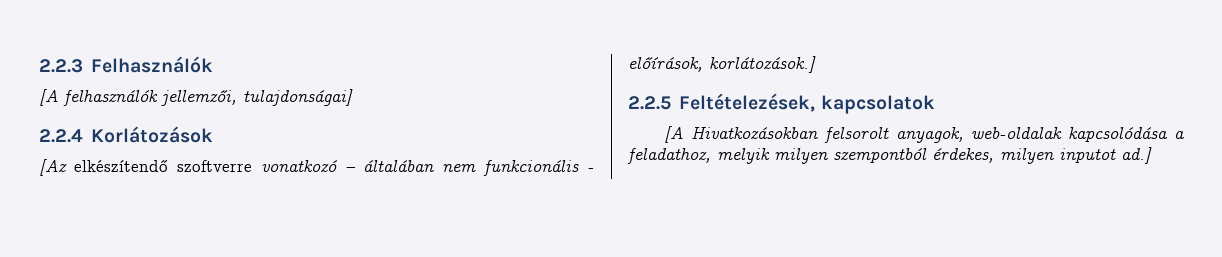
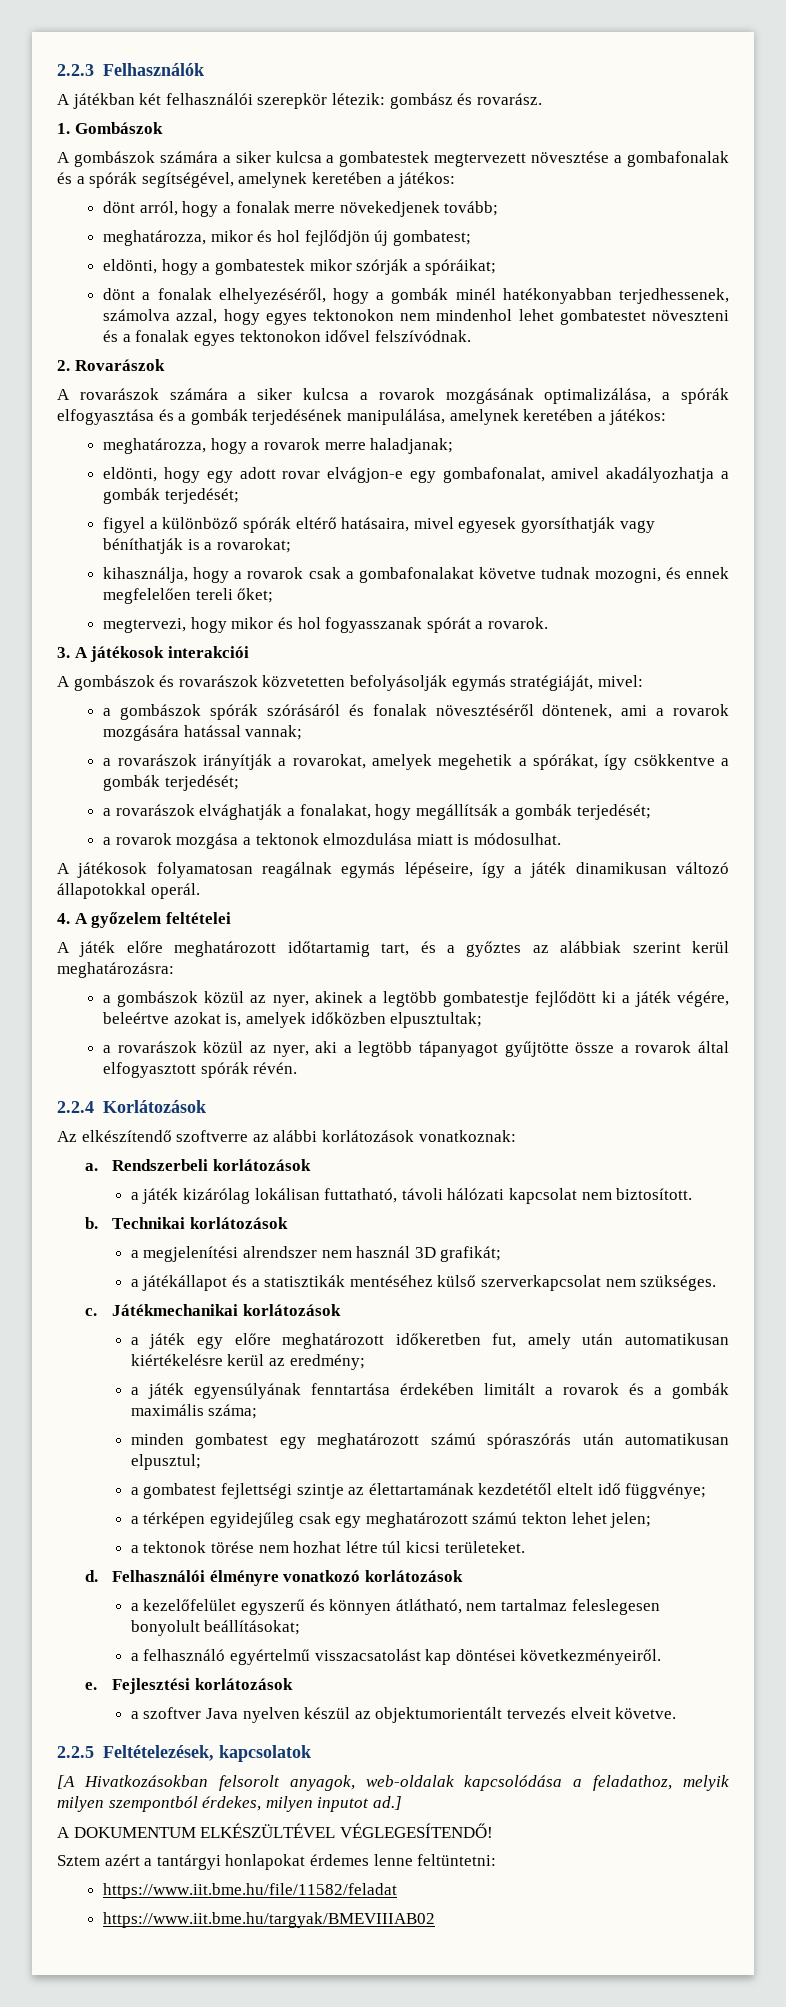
[39,89,353,106] [A felhasználók jellemzői, tulajdonságai] -> [57,93,542,109] [57,122,163,134] [57,151,729,167] [57,172,456,188] [103,201,499,217] [103,230,471,246] [103,259,497,275] [103,288,730,304] [103,309,729,325] [103,330,471,346] [57,359,165,371] [57,388,729,404] [57,409,667,425] [103,438,454,454] [103,467,729,483] [103,488,239,504] [103,517,655,533] [103,538,292,554] [103,567,729,583] [103,588,274,604] [103,617,549,633] [57,646,249,662] [57,675,643,691] [103,704,730,720] [103,725,303,741] [103,754,730,770] [103,775,239,791] [103,804,651,820] [103,833,562,849] [57,862,729,878] [57,883,200,899] [57,912,231,928] [57,941,729,957] [57,962,174,978] [103,991,730,1007] [103,1012,483,1028] [103,1041,730,1057] [103,1062,298,1078] A játékban két felhasználói szerepkör létezik: gombász és rovarász. // 1. Gombászok // A gombászok számára a siker kulcsa a gombatestek megtervezett növesztése a gombafonalak és a spórák segítségével, amelynek keretében a játékos: // dönt arról, hogy a fonalak merre növekedjenek tovább; // meghatározza, mikor és hol fejlődjön új gombatest; // eldönti, hogy a gombatestek mikor szórják a spóráikat; // dönt a fonalak elhelyezéséről, hogy a gombák minél hatékonyabban terjedhessenek, számolva azzal, hogy egyes tektonokon nem mindenhol lehet gombatestet növeszteni és a fonalak egyes tektonokon idővel felszívódnak. // 2. Rovarászok // A rovarászok számára a siker kulcsa a rovarok mozgásának optimalizálása, a spórák elfogyasztása és a gombák terjedésének manipulálása, amelynek keretében a játékos: // meghatározza, hogy a rovarok merre haladjanak; // eldönti, hogy egy adott rovar elvágjon-e egy gombafonalat, amivel akadályozhatja a gombák terjedését; // figyel a különböző spórák eltérő hatásaira, mivel egyesek gyorsíthatják vagy béníthatják is a rovarokat; // kihasználja, hogy a rovarok csak a gombafonalakat követve tudnak mozogni, és ennek megfelelően tereli őket; // megtervezi, hogy mikor és hol fogyasszanak spórát a rovarok. // 3. A játékosok interakciói // A gombászok és rovarászok közvetetten befolyásolják egymás stratégiáját, mivel: // a gombászok spórák szórásáról és fonalak növesztéséről döntenek, ami a rovarok mozgására hatással vannak; // a rovarászok irányítják a rovarokat, amelyek megehetik a spórákat, így csökkentve a gombák terjedését; // a rovarászok elvághatják a fonalakat, hogy megállítsák a gombák terjedését; // a rovarok mozgása a tektonok elmozdulása miatt is módosulhat. // A játékosok folyamatosan reagálnak egymás lépéseire, így a játék dinamikusan változó állapotokkal operál. // 4. A győzelem feltételei // A játék előre meghatározott időtartamig tart, és a győztes az alábbiak szerint kerül meghatározásra: // a gombászok közül az nyer, akinek a legtöbb gombatestje fejlődött ki a játék végére, beleértve azokat is, amelyek időközben elpusztultak; // a rovarászok közül az nyer, aki a legtöbb tápanyagot gyűjtötte össze a rovarok által elfogyasztott spórák révén.
[39,159,67,176] [Az -> [57,1131,77,1142] Az
[261,160,594,176] [628,56,816,73] vonatkozó – általában nem funkcionális - előírások, korlátozások.] -> [252,1130,516,1142] [84,1159,311,1171] [130,1188,693,1204] [84,1217,288,1229] [130,1246,502,1262] [130,1275,717,1291] [84,1304,341,1316] [130,1333,729,1349] [130,1354,365,1370] [130,1383,730,1399] [130,1404,258,1419] [130,1433,730,1449] [130,1454,201,1470] [130,1483,707,1499] [130,1512,652,1528] [130,1541,525,1553] [84,1570,463,1586] [130,1599,660,1615] [130,1620,301,1636] [130,1649,662,1665] [84,1678,293,1694] [130,1707,677,1723] az alábbi korlátozások vonatkoznak: // a. Rendszerbeli korlátozások // a játék kizárólag lokálisan futtatható, távoli hálózati kapcsolat nem biztosított. // b. Technikai korlátozások // a megjelenítési alrendszer nem használ 3D grafikát; // a játékállapot és a statisztikák mentéséhez külső szerverkapcsolat nem szükséges. // c. Játékmechanikai korlátozások // a játék egy előre meghatározott időkeretben fut, amely után automatikusan kiértékelésre kerül az eredmény; // a játék egyensúlyának fenntartása érdekében limitált a rovarok és a gombák maximális száma; // minden gombatest egy meghatározott számú spóraszórás után automatikusan elpusztul; // a gombatest fejlettségi szintje az élettartamának kezdetétől eltelt idő függvénye; // a térképen egyidejűleg csak egy meghatározott számú tekton lehet jelen; // a tektonok törése nem hozhat létre túl kicsi területeket. // d. Felhasználói élményre vonatkozó korlátozások // a kezelőfelület egyszerű és könnyen átlátható, nem tartalmaz feleslegesen bonyolult beállításokat; // a felhasználó egyértelmű visszacsatolást kap döntései következményeiről. // e. Fejlesztési korlátozások // a szoftver Java nyelven készül az objektumorientált tervezés elveit követve.
(1152, 155) none -> [57,1823,493,1838] [57,1854,497,1870] [103,1883,398,1899] [103,1912,436,1928] // A DOKUMENTUM ELKÉSZÜLTÉVEL VÉGLEGESÍTENDŐ! // Sztem azért a tantárgyi honlapokat érdemes lenne feltüntetni: // https://www.iit.bme.hu/file/11582/feladat // https://www.iit.bme.hu/targyak/BMEVIIIAB02

